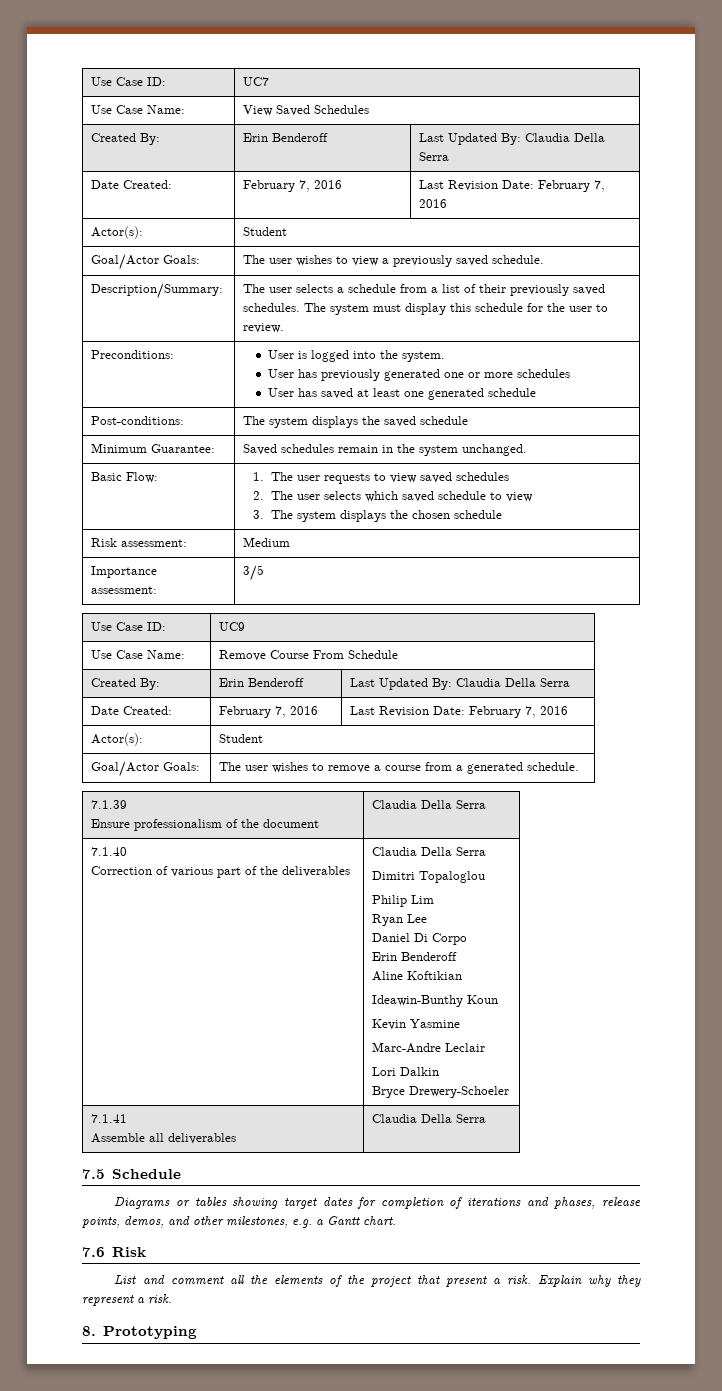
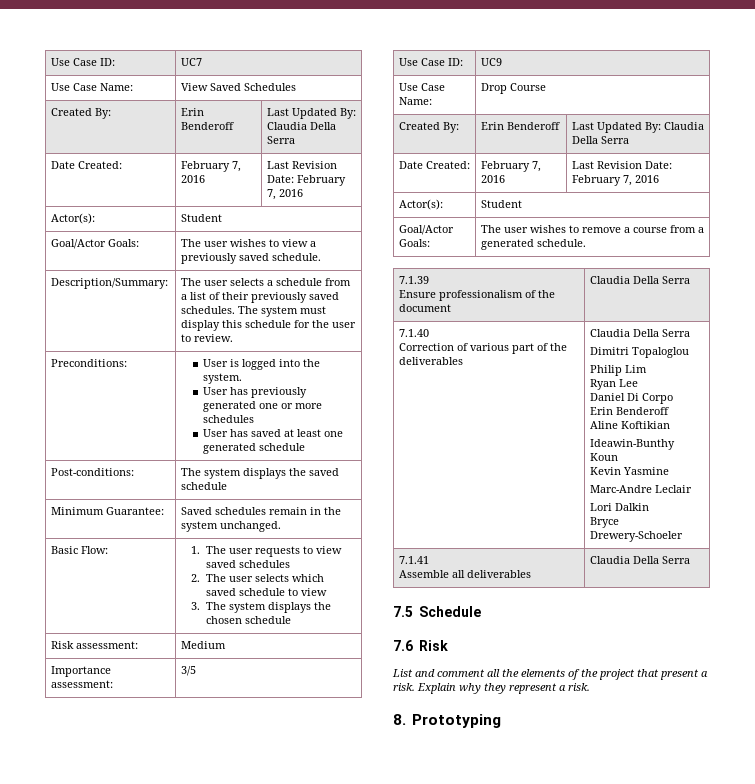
[218,650,266,661] Remove -> [480,83,507,94] Drop
[312,650,398,659] From Schedule -> (546, 87) none
[114,1197,641,1209] [82,1216,396,1228] // Diagrams or tables showing target dates for completion of iterations and phases, release points, demos, and other milestones, e.g. a Gantt chart. -> (481, 611) none

